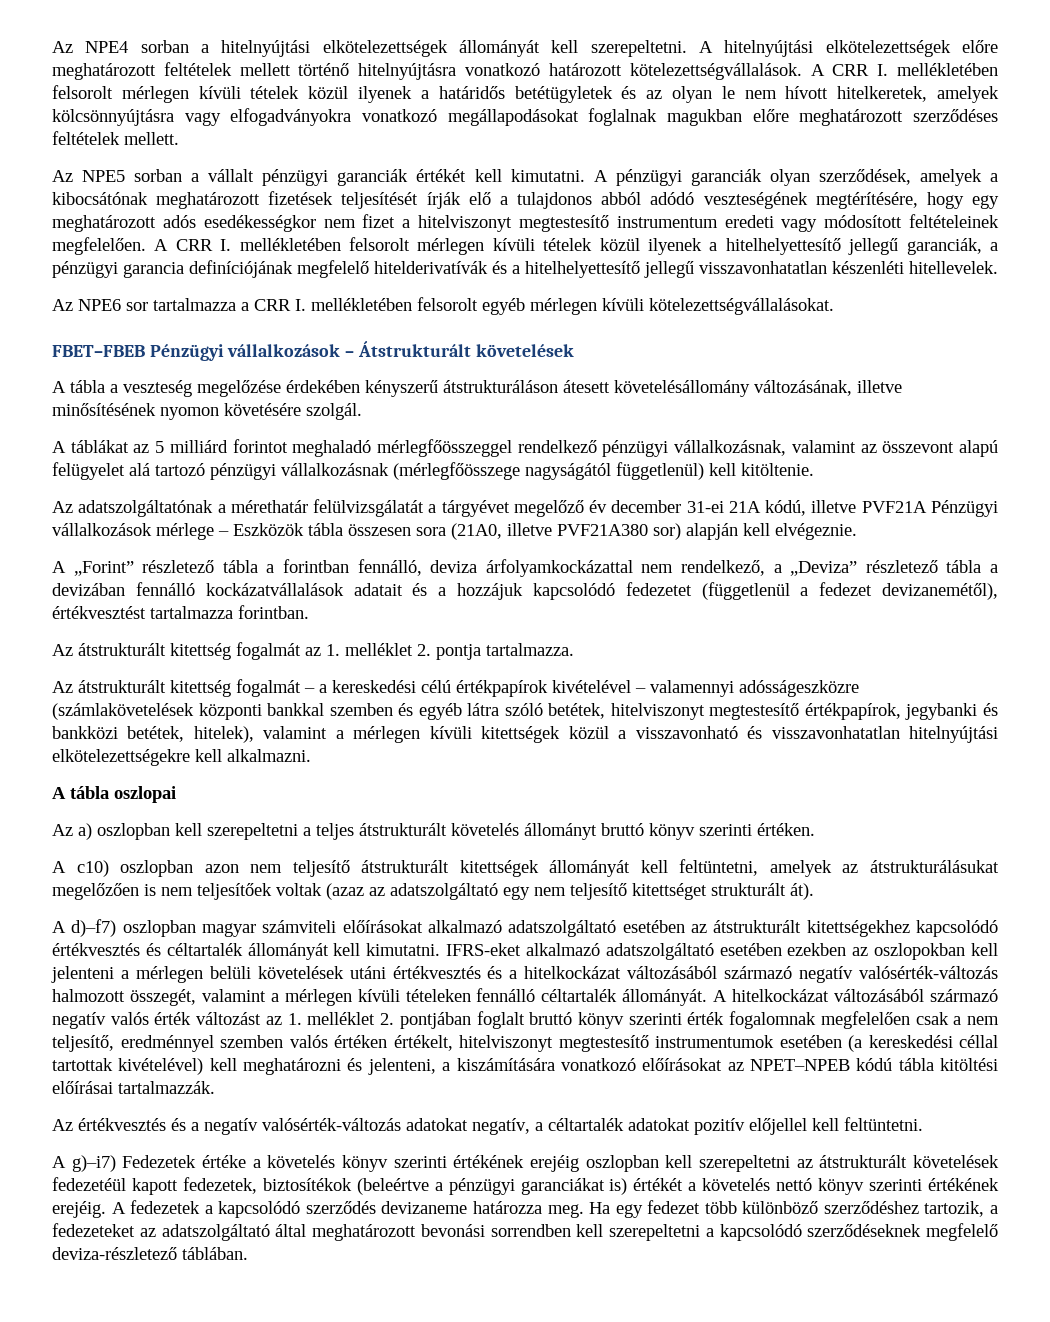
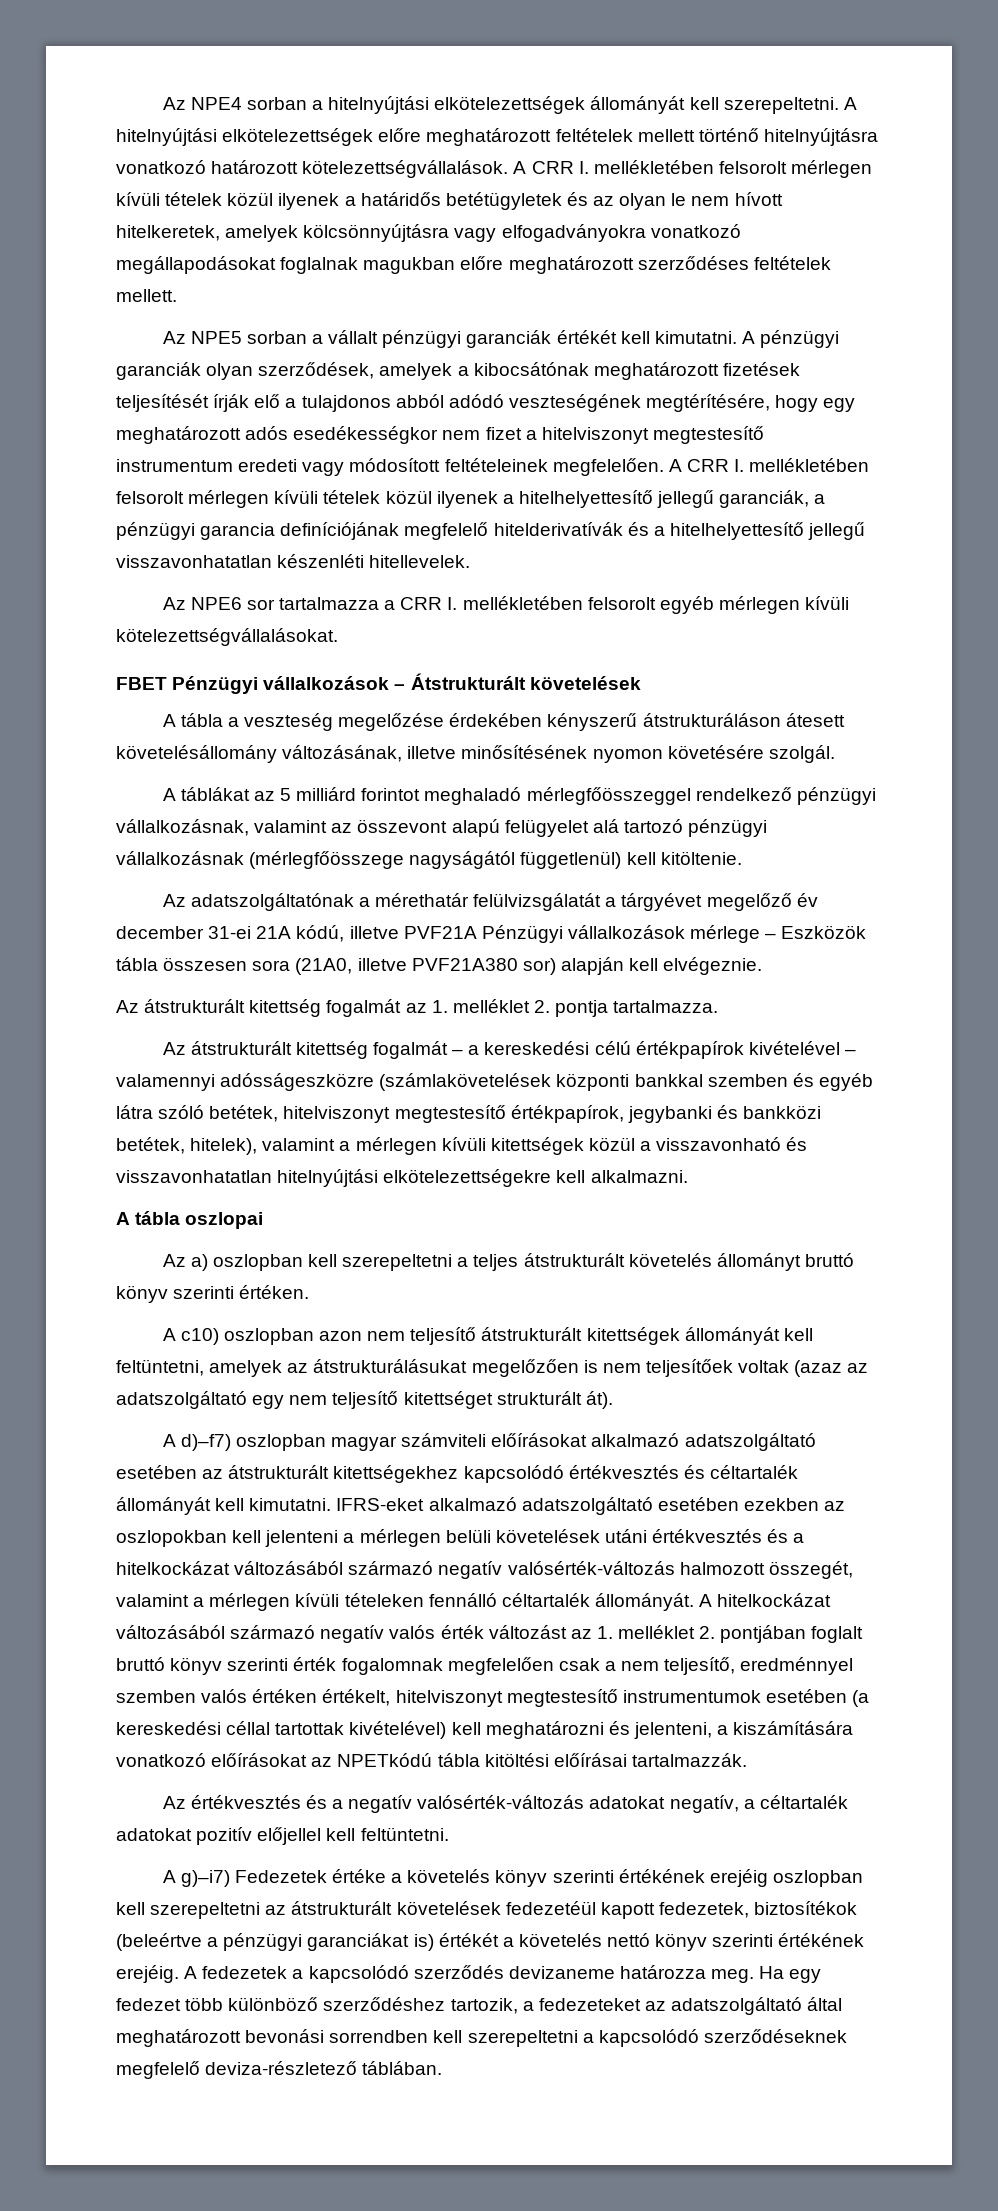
[52,345,145,357] FBET–FBEB -> [116,677,167,690] FBET
[52,559,999,577] [52,582,999,600] [52,605,309,619] // A „Forint” részletező tábla a forintban fennálló, deviza árfolyamkockázattal nem rendelkező, a „Deviza” részletező tábla a devizában fennálló kockázatvállalások adatait és a hozzájuk kapcsolódó fedezetet (függetlenül a fedezet devizanemétől), értékvesztést tartalmazza forintban. -> (763, 966) none
[749,1058,893,1071] NPET–NPEB kódú -> [337,1753,433,1767] NPETkódú

